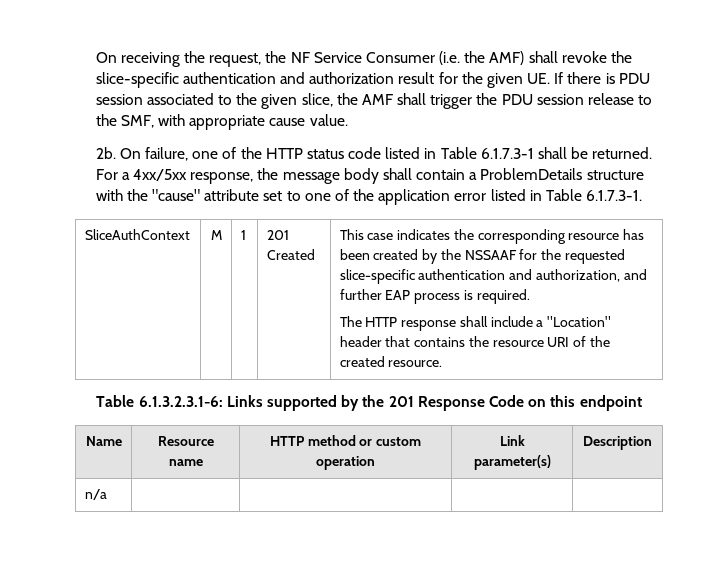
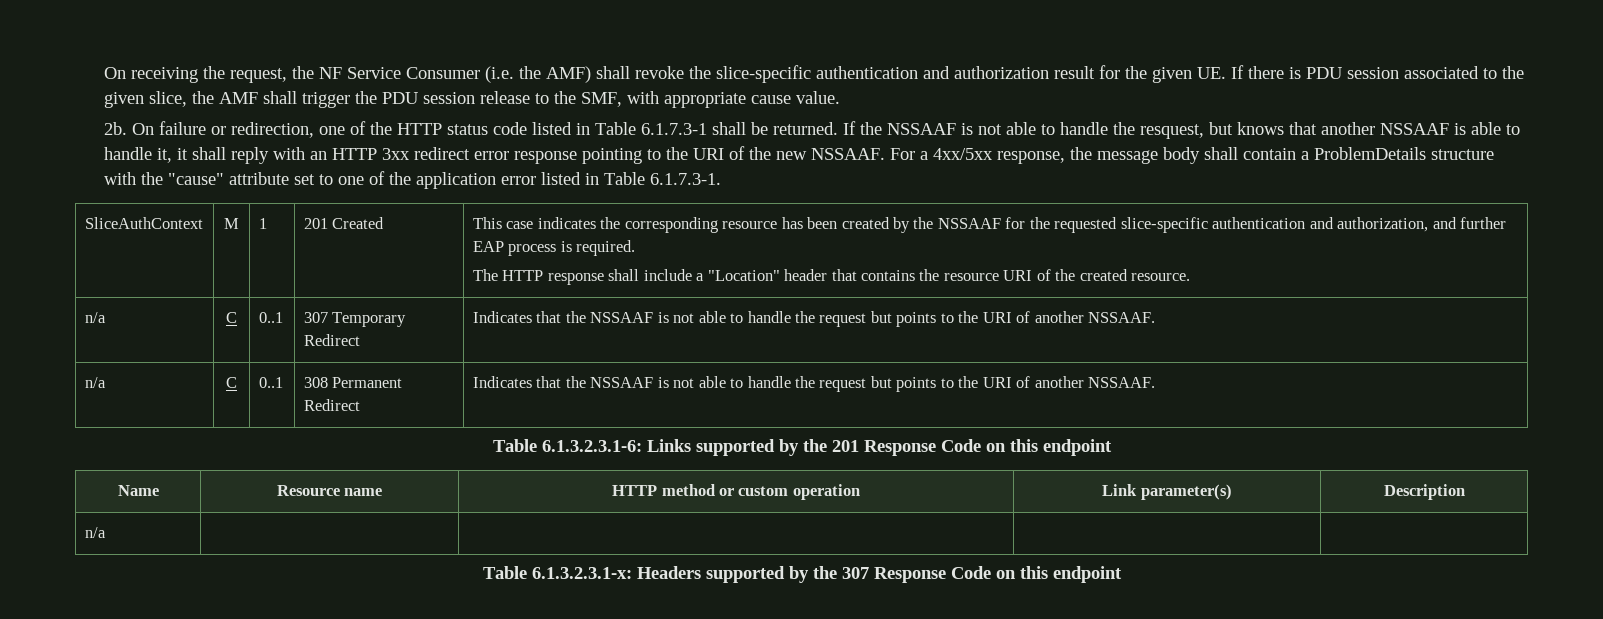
[144,147,188,161] failure, -> [159,121,315,138] failure or redirection,
(653, 153) none -> [843,121,1521,139] [104,146,886,164] If the NSSAAF is not able to handle the resquest, but knows that another NSSAAF is able to handle it, it shall reply with an HTTP 3xx redirect error response pointing to the URI of the new NSSAAF.
(443, 363) none -> [84,312,106,323] [226,312,237,323] [258,312,283,323] [303,312,407,327] [303,334,360,346] [472,311,1156,327] [84,377,106,388] [226,377,237,388] [258,377,283,388] [303,377,403,388] [303,399,360,411] [472,376,1156,392] // n/a | C | 0..1 | 307 Temporary Redirect | Indicates that the NSSAAF is not able to handle the request but points to the URI of another NSSAAF. // n/a | C | 0..1 | 308 Permanent Redirect | Indicates that the NSSAAF is not able to handle the request but points to the URI of another NSSAAF.
(107, 494) none -> [482,566,1122,583] // Table 6.1.3.2.3.1-x: Headers supported by the 307 Response Code on this endpoint

